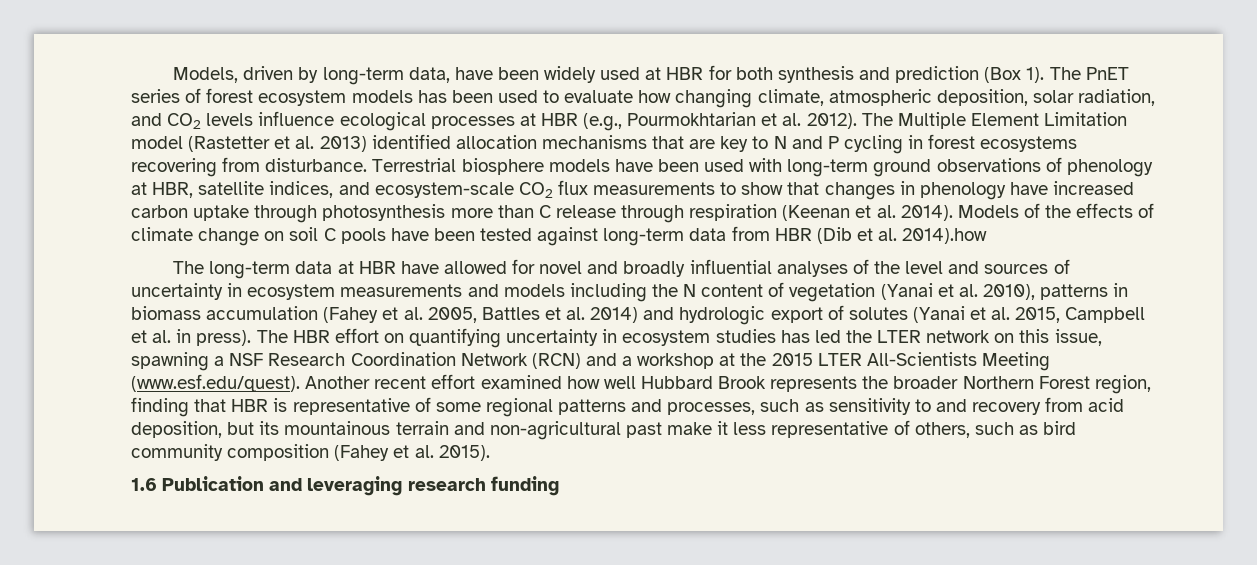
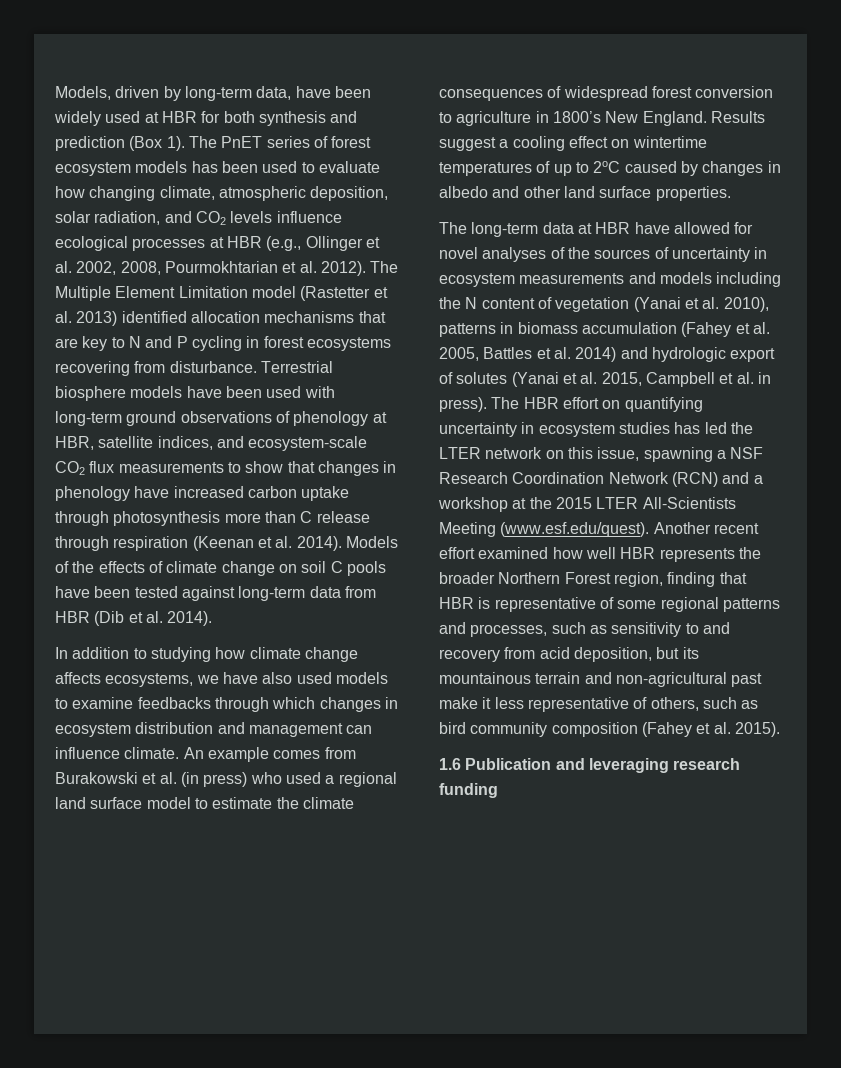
(623, 122) none -> [305,236,380,251] [55,261,161,275] Ollinger et al. 2002, 2008,
[902,228,988,244] 2014).how -> [167,611,213,626] [55,647,358,662] [55,672,388,687] [55,697,398,712] [55,722,373,737] [55,747,356,762] [55,772,397,787] [55,797,354,809] [439,86,774,101] [439,111,765,126] [439,136,707,151] [439,161,781,176] [439,186,731,201] 2014). // In addition to studying how climate change affects ecosystems, we have also used models to examine feedbacks through which changes in ecosystem distribution and management can influence climate. An example comes from Burakowski et al. (in press) who used a regional land surface model to estimate the climate consequences of widespread forest conversion to agriculture in 1800’s New England. Results suggest a cooling effect on wintertime temperatures of up to 2oC caused by changes in albedo and other land surface properties.
[587,259,772,277] and broadly influential -> (478, 253) none
[905,261,980,274] level and -> (590, 253) none
[640,376,767,389] Hubbard Brook -> [620,547,656,559] HBR

